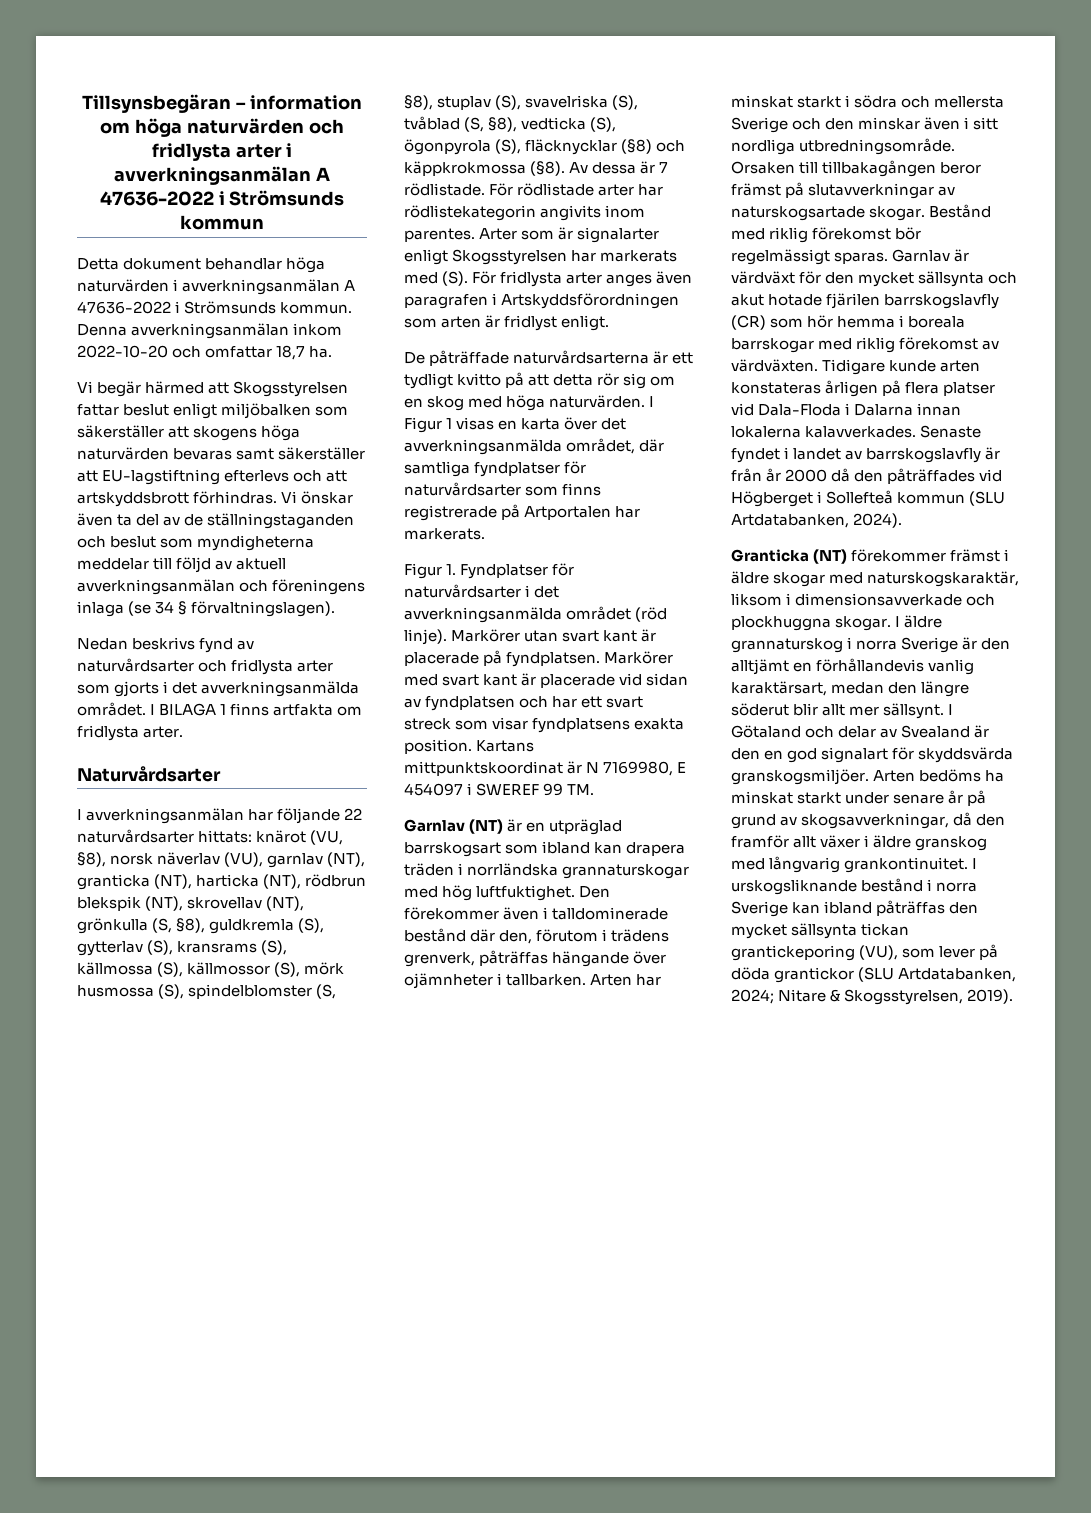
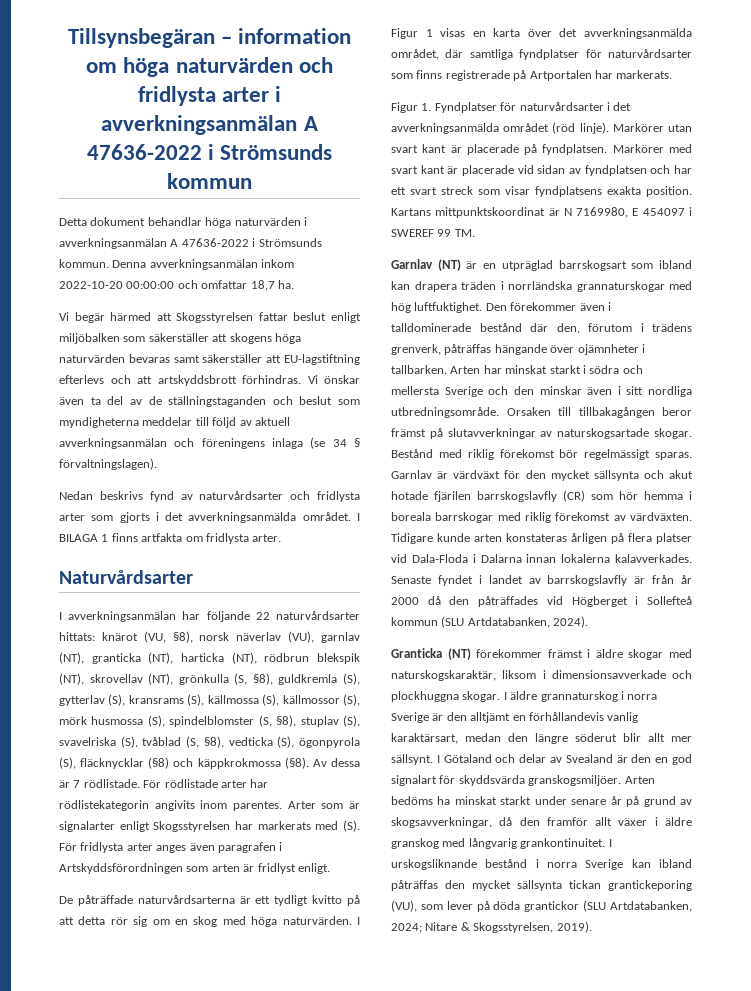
(168, 351) none -> [126,281,175,289] 00:00:00

